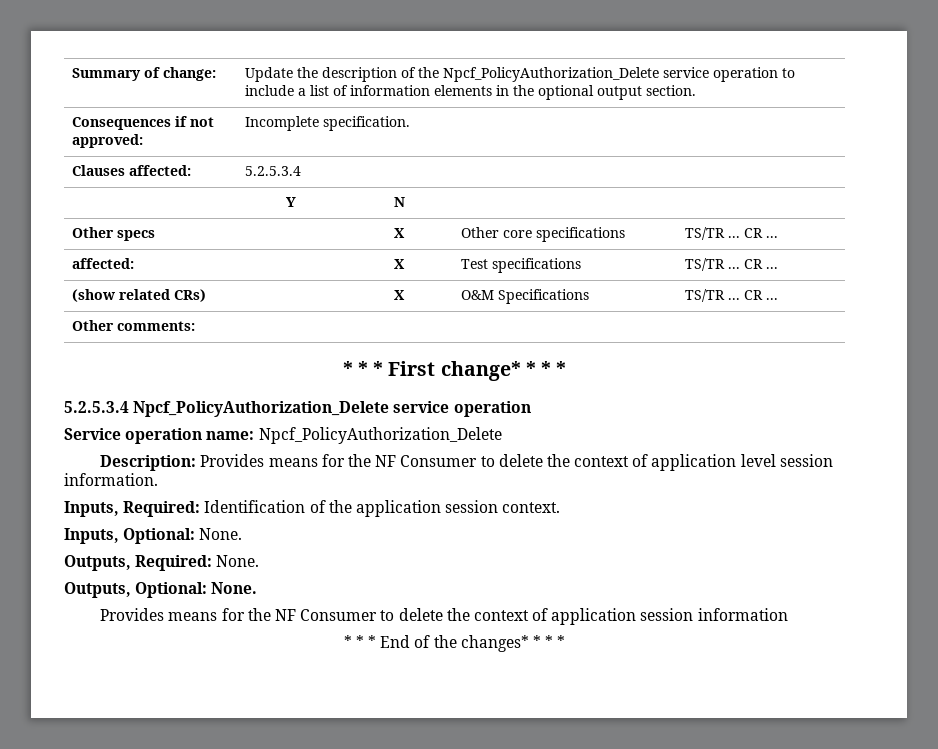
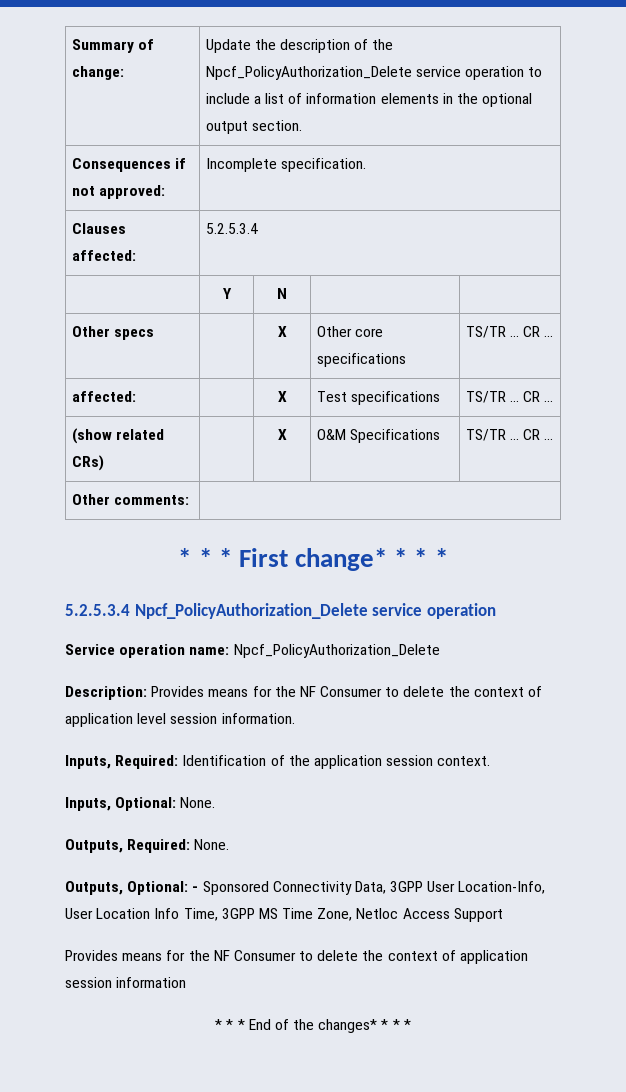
[211,582,258,594] None. -> [192,881,546,895] [65,908,503,922] - Sponsored Connectivity Data, 3GPP User Location-Info, User Location Info Time, 3GPP MS Time Zone, Netloc Access Support

